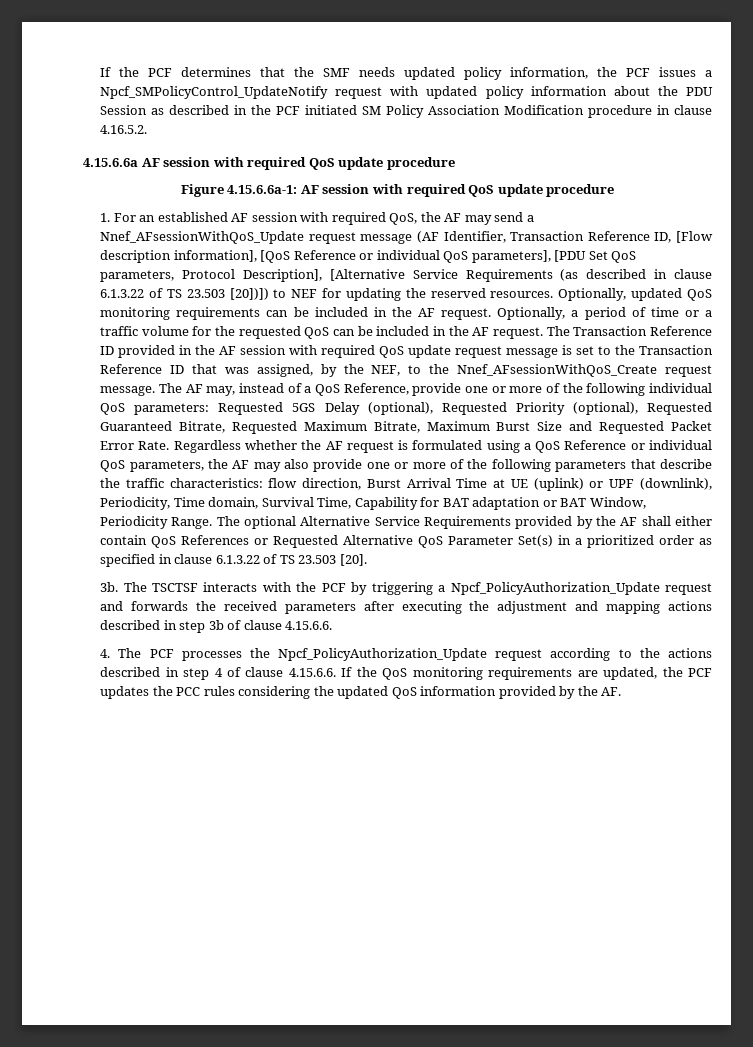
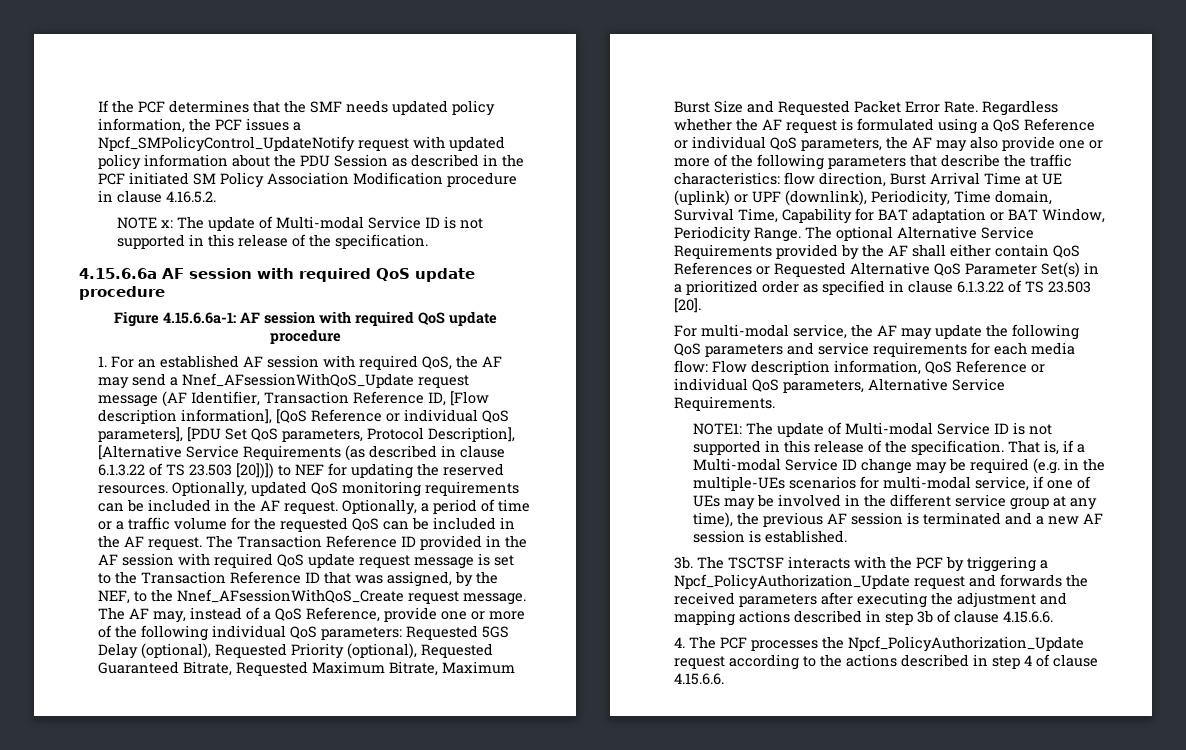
(148, 129) none -> [117,216,484,231] [117,234,429,249] // NOTE x: The update of Multi-modal Service ID is not supported in this release of the specification.
(367, 560) none -> [674,324,1080,340] [674,342,1076,357] [674,360,1046,375] [674,378,1006,393] [674,396,776,411] [693,422,1053,437] [693,440,1086,455] [693,458,1106,474] [693,476,1092,491] [693,494,1098,510] [693,512,1104,528] [693,530,848,543] // For multi-modal service, the AF may update the following QoS parameters and service requirements for each media flow: Flow description information, QoS Reference or individual QoS parameters, Alternative Service Requirements. // NOTE1: The update of Multi-modal Service ID is not supported in this release of the specification. That is, if a Multi-modal Service ID change may be required (e.g. in the multiple-UEs scenarios for multi-modal service, if one of UEs may be involved in the different service group at any time), the previous AF session is terminated and a new AF session is established.
[341,667,712,680] [100,686,622,699] If the QoS monitoring requirements are updated, the PCF updates the PCC rules considering the updated QoS information provided by the AF. -> (725, 679) none

